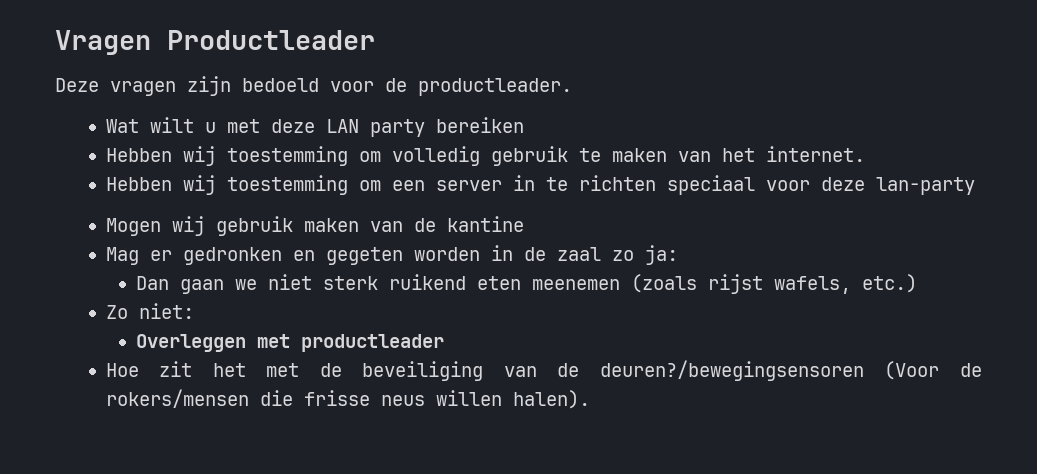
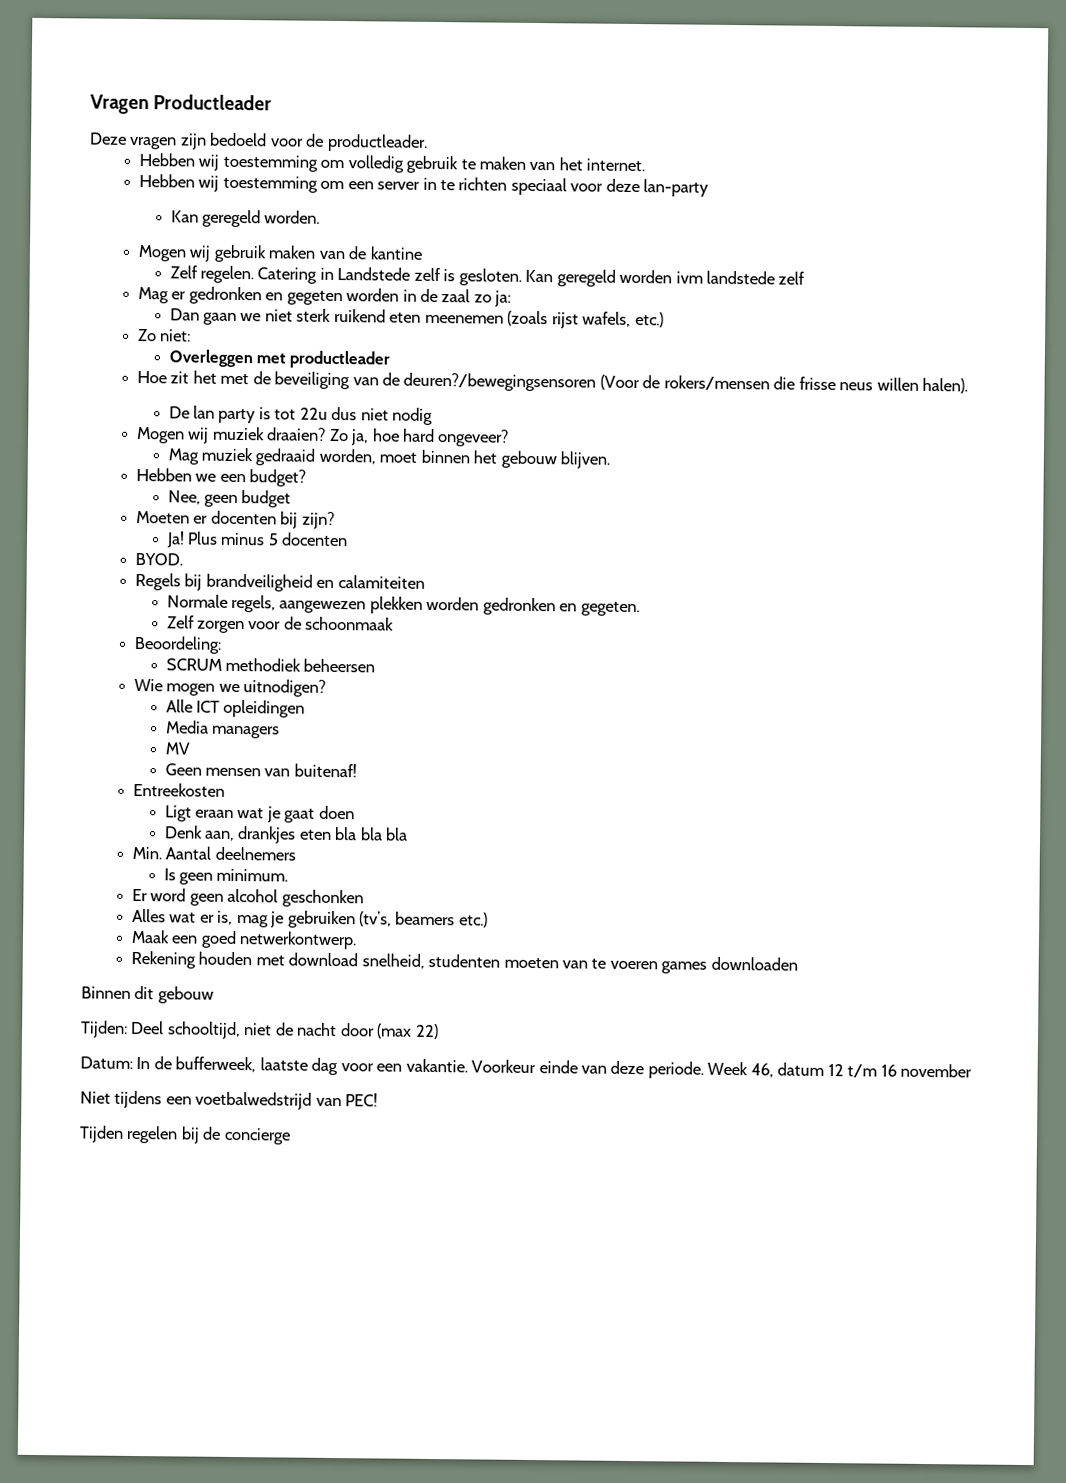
[105,117,524,137] // Wat wilt u met deze LAN party bereiken -> (428, 142) none
(975, 186) none -> [170,209,321,228] // Kan geregeld worden.
(524, 224) none -> [169,265,806,287] // Zelf regelen. Catering in Landstede zelf is gesloten. Kan geregeld worden ivm landstede zelf
(590, 399) none -> [168,405,434,425] [136,426,510,447] [167,447,611,469] [135,467,307,487] [167,490,292,508] [135,510,335,529] [165,531,349,548] [134,552,183,566] [134,572,425,592] [166,594,640,617] [166,615,395,634] [133,635,222,654] [165,657,376,673] [133,678,327,697] [165,699,306,718] [165,720,280,739] [164,742,190,755] [164,763,357,778] [132,782,225,797] [164,805,355,823] [164,825,409,844] [131,846,296,861] [163,868,289,885] [131,888,364,908] [131,908,488,929] [130,929,358,950] [130,950,798,974] [81,985,214,1004] [80,1020,439,1040] [80,1056,973,1079] [80,1090,379,1110] [79,1125,291,1145] // De lan party is tot 22u dus niet nodig // Mogen wij muziek draaien? Zo ja, hoe hard ongeveer? // Mag muziek gedraaid worden, moet binnen het gebouw blijven. // Hebben we een budget? // Nee, geen budget // Moeten er docenten bij zijn? // Ja! Plus minus 5 docenten // BYOD. // Regels bij brandveiligheid en calamiteiten // Normale regels, aangewezen plekken worden gedronken en gegeten. // Zelf zorgen voor de schoonmaak // Beoordeling: // SCRUM methodiek beheersen // Wie mogen we uitnodigen? // Alle ICT opleidingen // Media managers // MV // Geen mensen van buitenaf! // Entreekosten // Ligt eraan wat je gaat doen // Denk aan, drankjes eten bla bla bla // Min. Aantal deelnemers // Is geen minimum. // Er word geen alcohol geschonken // Alles wat er is, mag je gebruiken (tv’s, beamers etc.) // Maak een goed netwerkontwerp. // Rekening houden met download snelheid, studenten moeten van te voeren games downloaden // Binnen dit gebouw // Tijden: Deel schooltijd, niet de nacht door (max 22) // Datum: In de bufferweek, laatste dag voor een vakantie. Voorkeur einde van deze periode. Week 46, datum 12 t/m 16 november // Niet tijdens een voetbalwedstrijd van PEC! // Tijden regelen bij de concierge

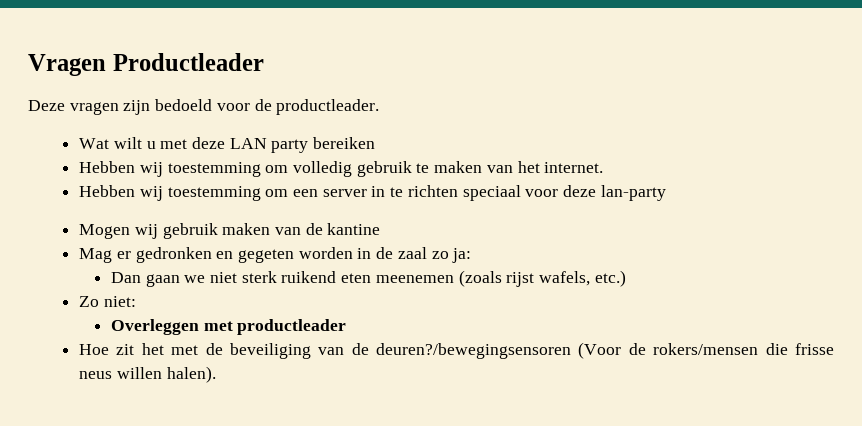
(428, 142) none -> [79,137,376,153] // Wat wilt u met deze LAN party bereiken
[170,209,321,228] // Kan geregeld worden. -> (666, 193) none
[169,265,806,287] // Zelf regelen. Catering in Landstede zelf is gesloten. Kan geregeld worden ivm landstede zelf -> (381, 229) none
[168,405,434,425] [136,426,510,447] [167,447,611,469] [135,467,307,487] [167,490,292,508] [135,510,335,529] [165,531,349,548] [134,552,183,566] [134,572,425,592] [166,594,640,617] [166,615,395,634] [133,635,222,654] [165,657,376,673] [133,678,327,697] [165,699,306,718] [165,720,280,739] [164,742,190,755] [164,763,357,778] [132,782,225,797] [164,805,355,823] [164,825,409,844] [131,846,296,861] [163,868,289,885] [131,888,364,908] [131,908,488,929] [130,929,358,950] [130,950,798,974] [81,985,214,1004] [80,1020,439,1040] [80,1056,973,1079] [80,1090,379,1110] [79,1125,291,1145] // De lan party is tot 22u dus niet nodig // Mogen wij muziek draaien? Zo ja, hoe hard ongeveer? // Mag muziek gedraaid worden, moet binnen het gebouw blijven. // Hebben we een budget? // Nee, geen budget // Moeten er docenten bij zijn? // Ja! Plus minus 5 docenten // BYOD. // Regels bij brandveiligheid en calamiteiten // Normale regels, aangewezen plekken worden gedronken en gegeten. // Zelf zorgen voor de schoonmaak // Beoordeling: // SCRUM methodiek beheersen // Wie mogen we uitnodigen? // Alle ICT opleidingen // Media managers // MV // Geen mensen van buitenaf! // Entreekosten // Ligt eraan wat je gaat doen // Denk aan, drankjes eten bla bla bla // Min. Aantal deelnemers // Is geen minimum. // Er word geen alcohol geschonken // Alles wat er is, mag je gebruiken (tv’s, beamers etc.) // Maak een goed netwerkontwerp. // Rekening houden met download snelheid, studenten moeten van te voeren games downloaden // Binnen dit gebouw // Tijden: Deel schooltijd, niet de nacht door (max 22) // Datum: In de bufferweek, laatste dag voor een vakantie. Voorkeur einde van deze periode. Week 46, datum 12 t/m 16 november // Niet tijdens een voetbalwedstrijd van PEC! // Tijden regelen bij de concierge -> (216, 374) none

